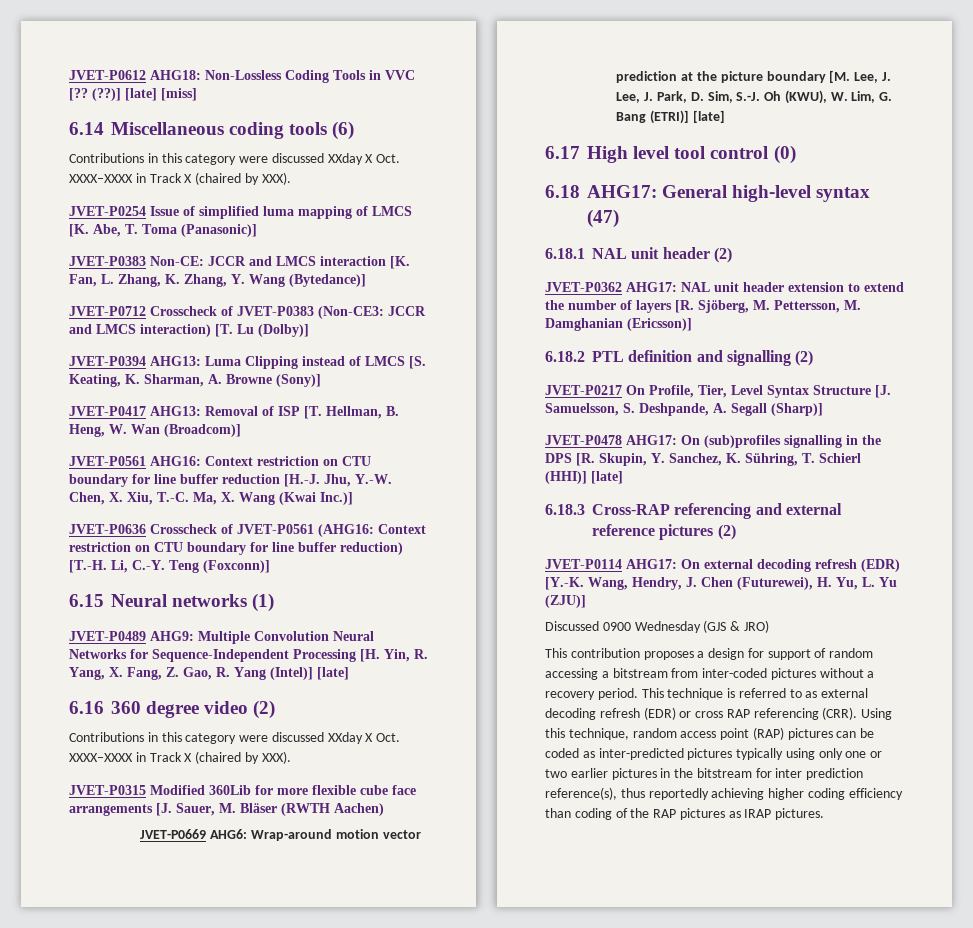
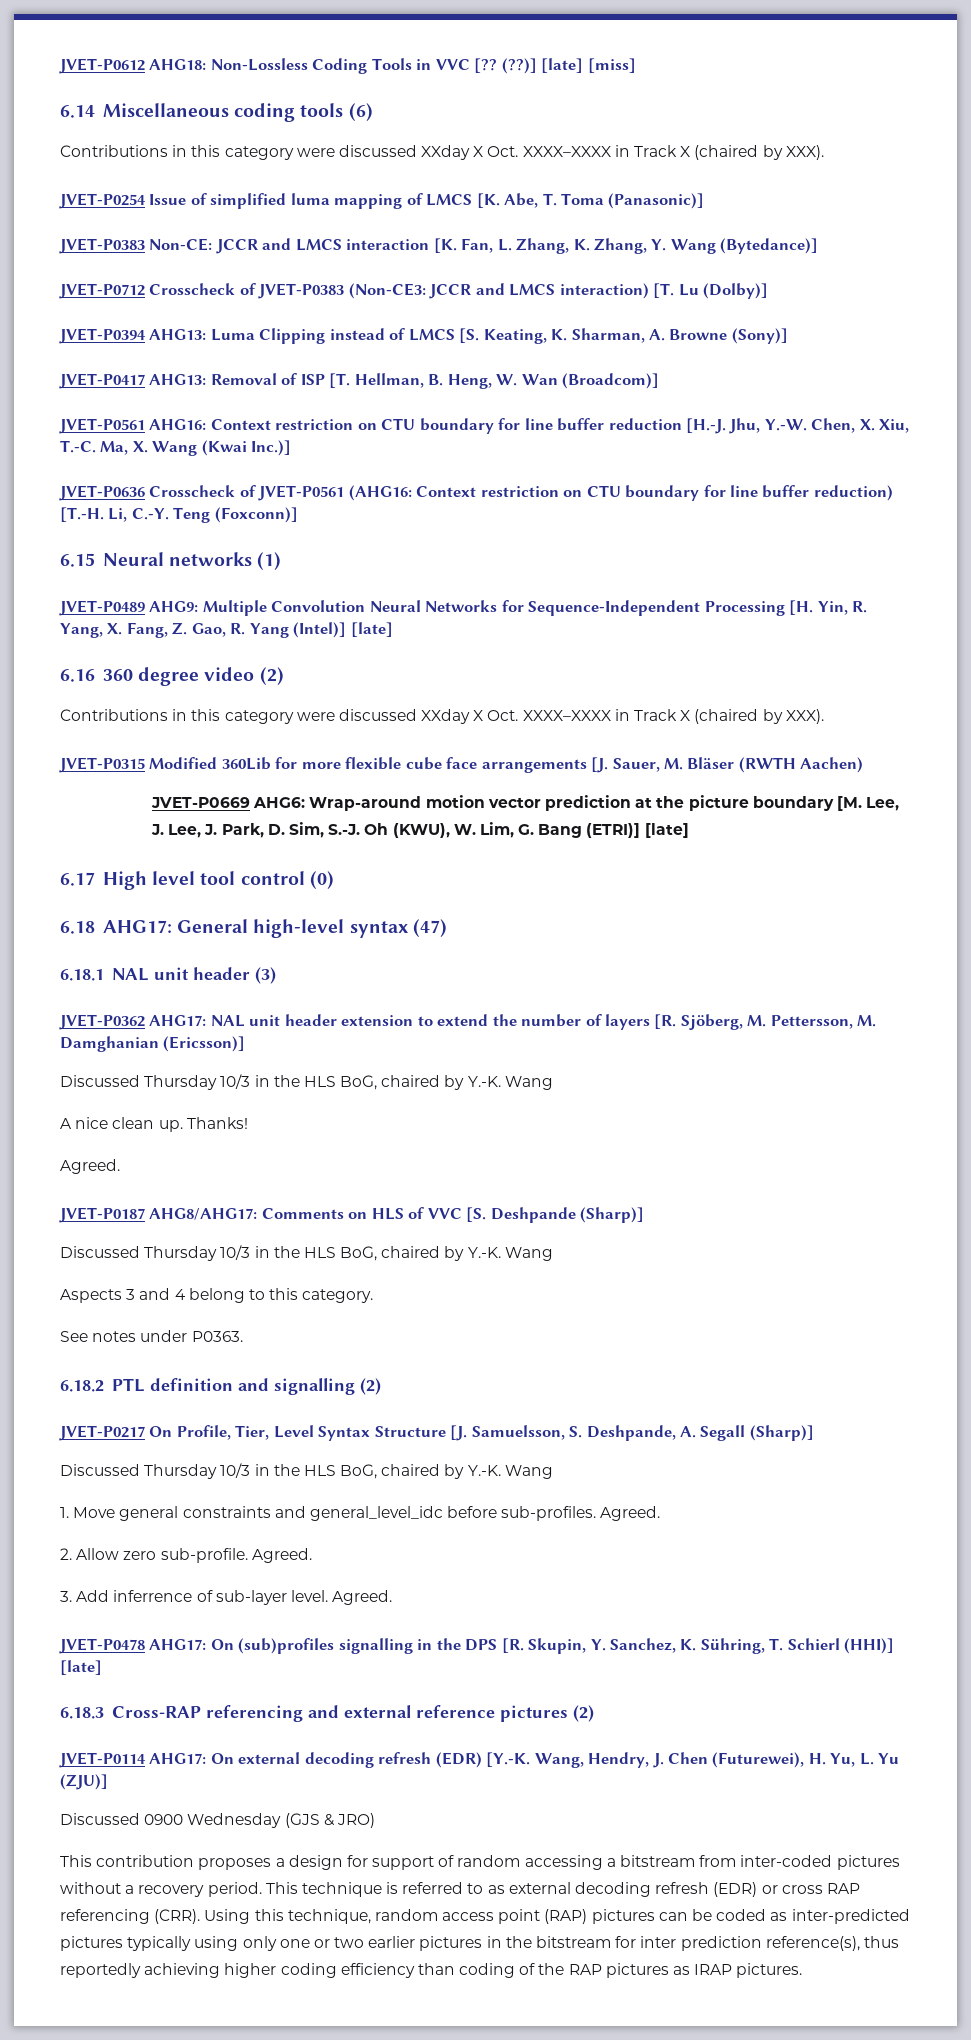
[713,247,732,263] (2) -> [254,967,276,984] (3)
(692, 324) none -> [60,1074,553,1090] [60,1117,248,1132] [60,1159,120,1174] [59,1207,645,1223] [60,1245,553,1261] [60,1288,374,1303] [60,1330,243,1342] // Discussed Thursday 10/3 in the HLS BoG, chaired by Y.-K. Wang // A nice clean up. Thanks! // Agreed. // JVET-P0187 AHG8/AHG17: Comments on HLS of VVC [S. Deshpande (Sharp)] // Discussed Thursday 10/3 in the HLS BoG, chaired by Y.-K. Wang // Aspects 3 and 4 belong to this category. // See notes under P0363.
(823, 409) none -> [60,1463,553,1479] [60,1506,661,1521] [60,1548,312,1563] [60,1590,393,1605] // Discussed Thursday 10/3 in the HLS BoG, chaired by Y.-K. Wang // 1. Move general constraints and general_level_idc before sub-profiles. Agreed. // 2. Allow zero sub-profile. Agreed. // 3. Add inferrence of sub-layer level. Agreed.

